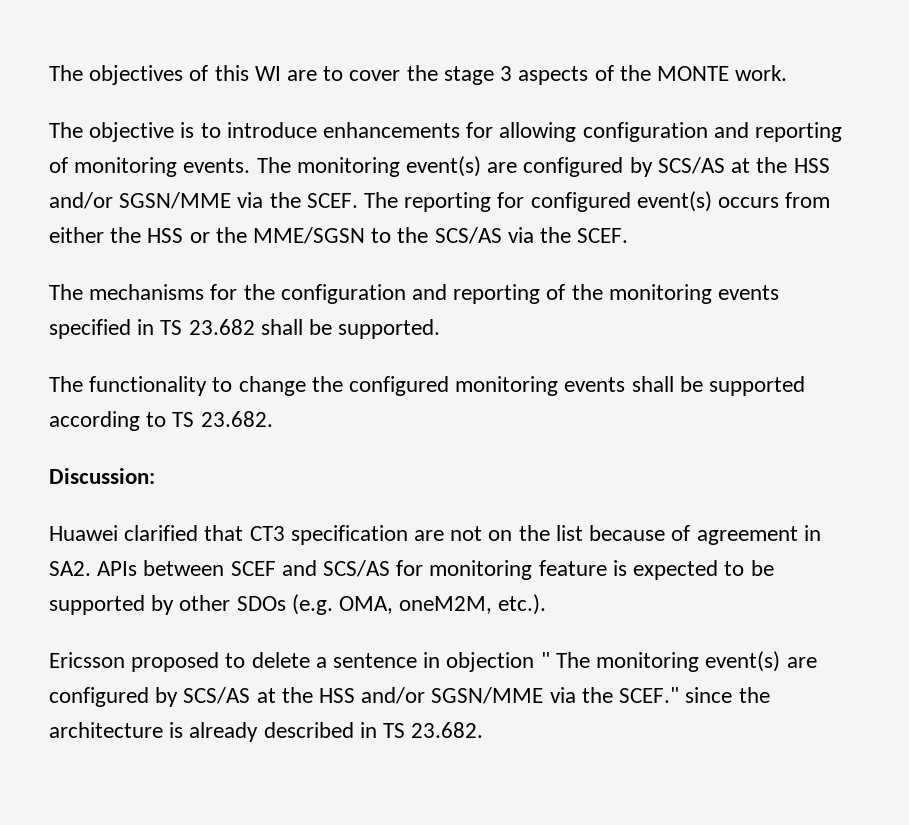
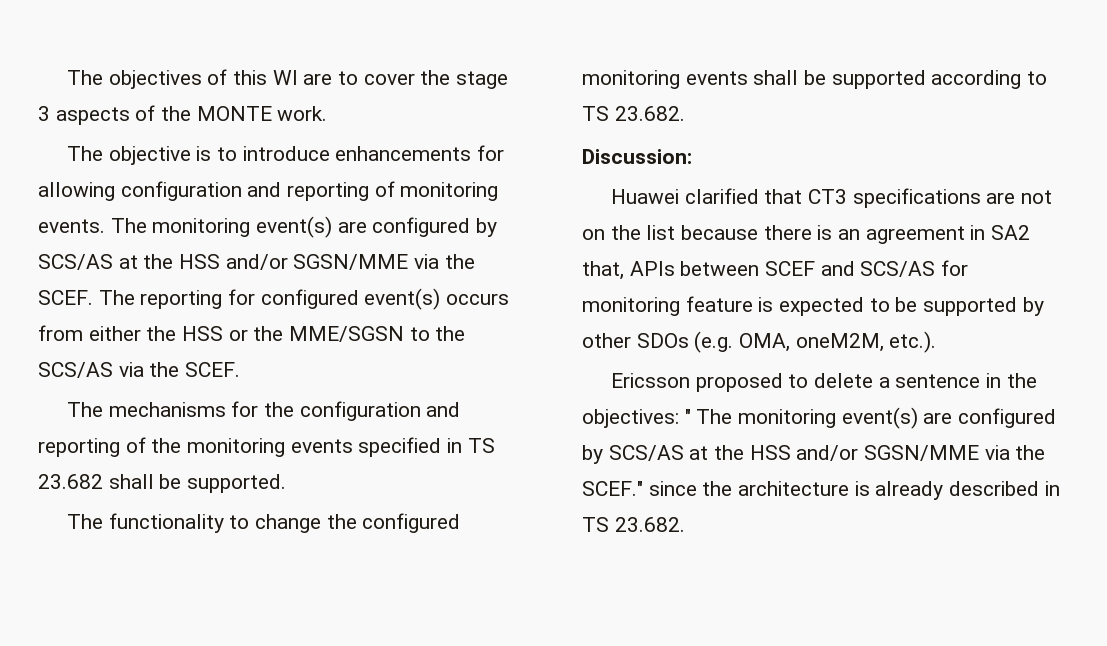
[290,525,408,545] specification -> [852,188,981,208] specifications
[671,525,821,545] [49,561,91,576] of agreement in SA2. -> [763,225,1031,244] [582,261,624,280] there is an agreement in SA2 that,
[446,652,535,672] objection -> [1006,373,1037,388] [582,409,679,428] the objectives:

